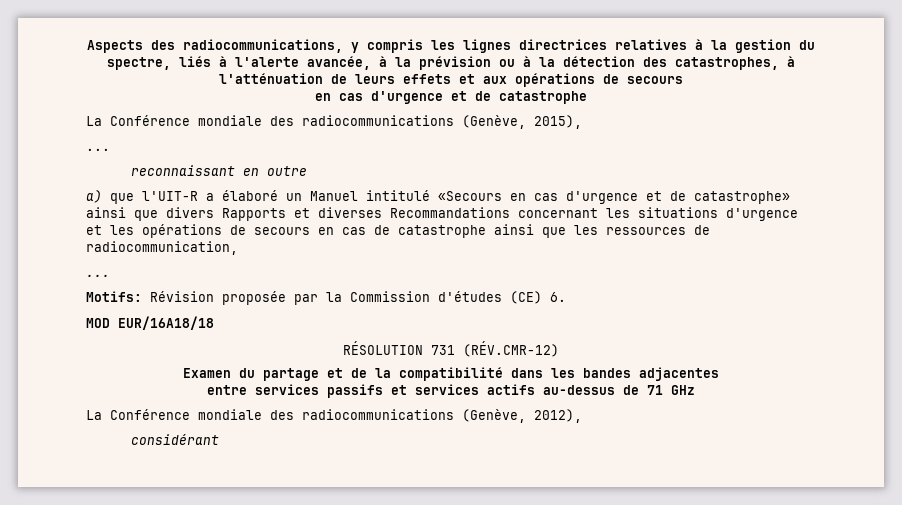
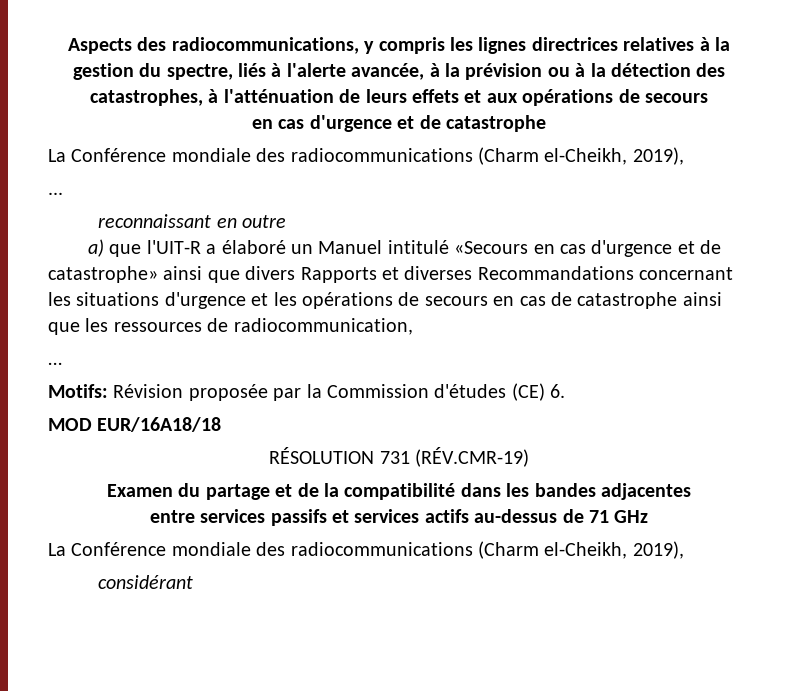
[462,115,582,129] (Genève, 2015), -> [478,147,684,165] (Charm el-Cheikh, 2019),
[463,341,559,357] (RÉV.CMR-12) -> [414,447,529,467] (RÉV.CMR-19)
[462,409,582,423] (Genève, 2012), -> [478,541,684,559] (Charm el-Cheikh, 2019),

